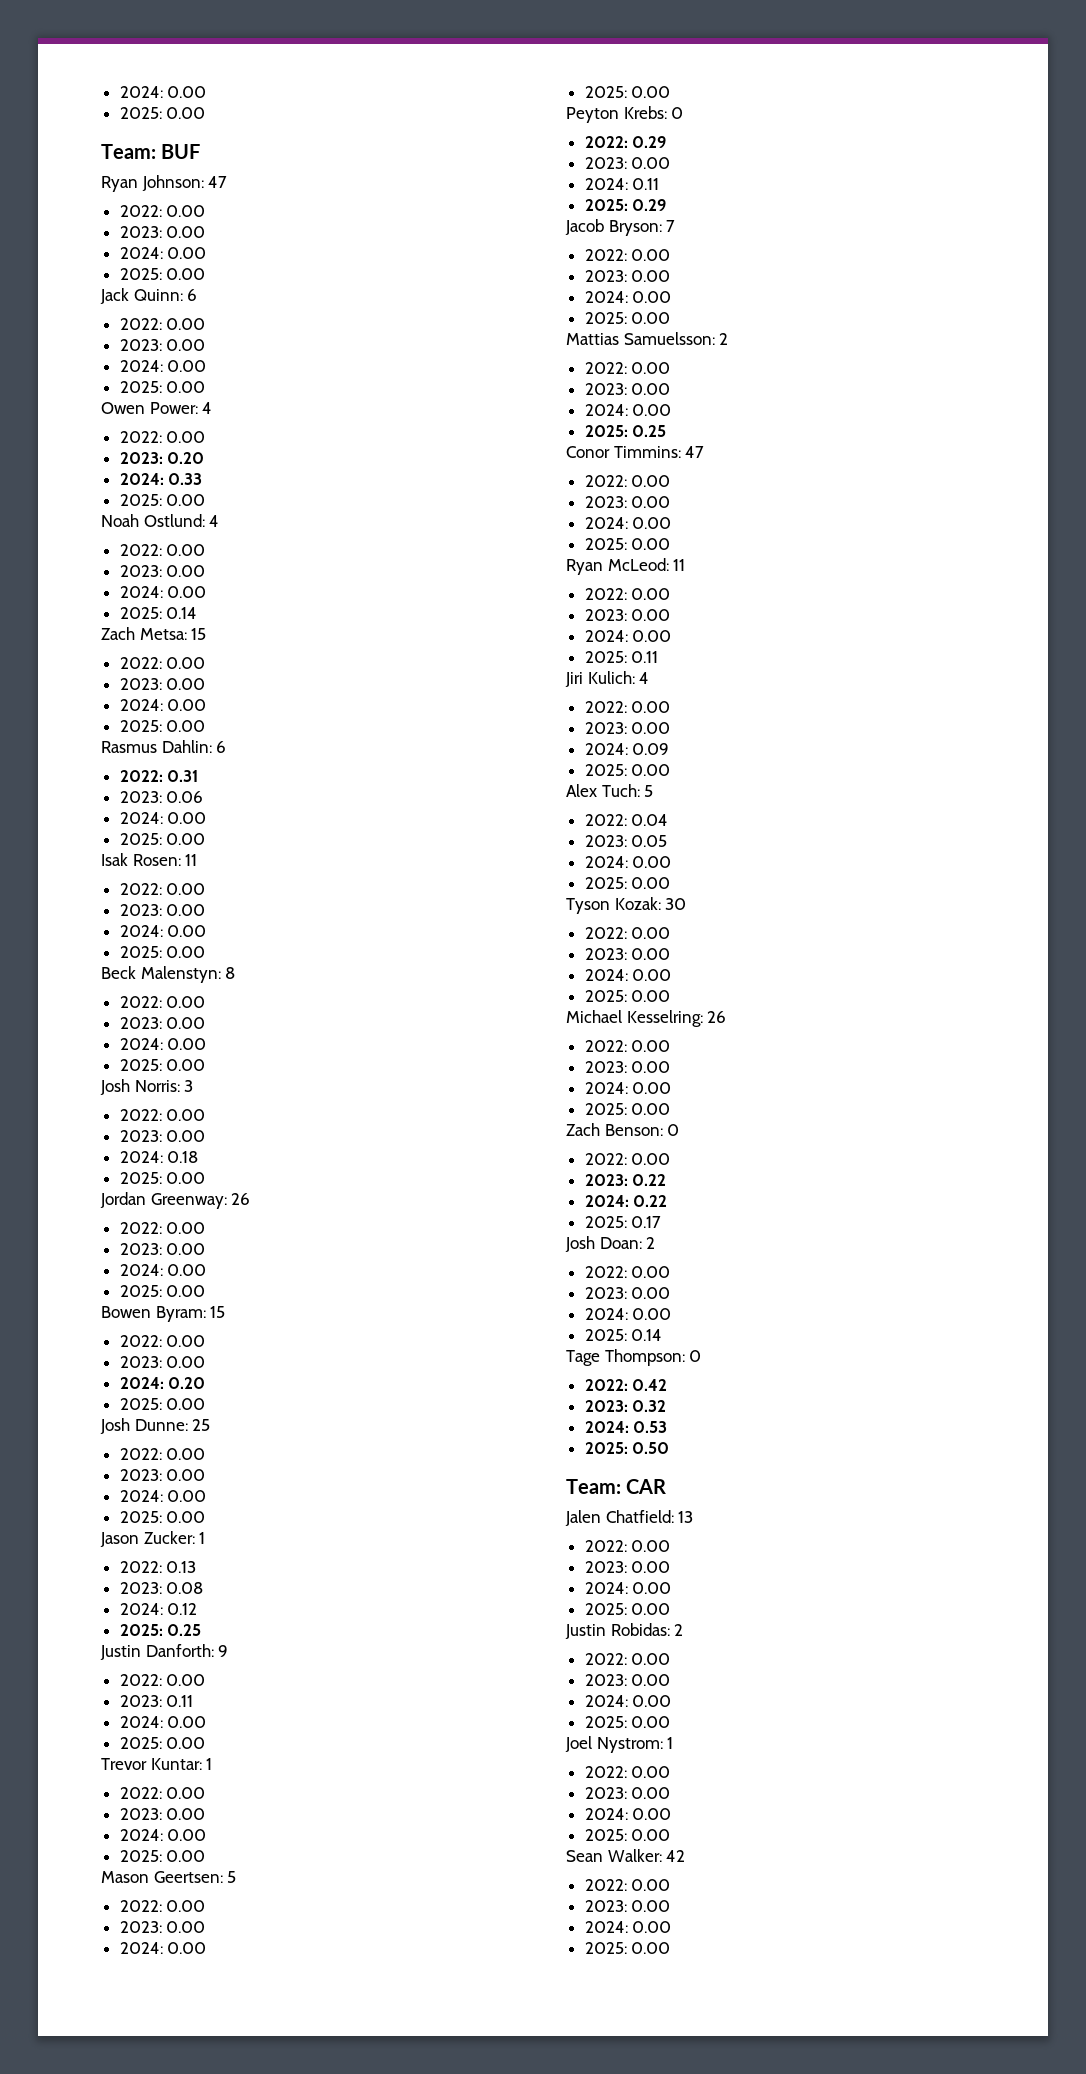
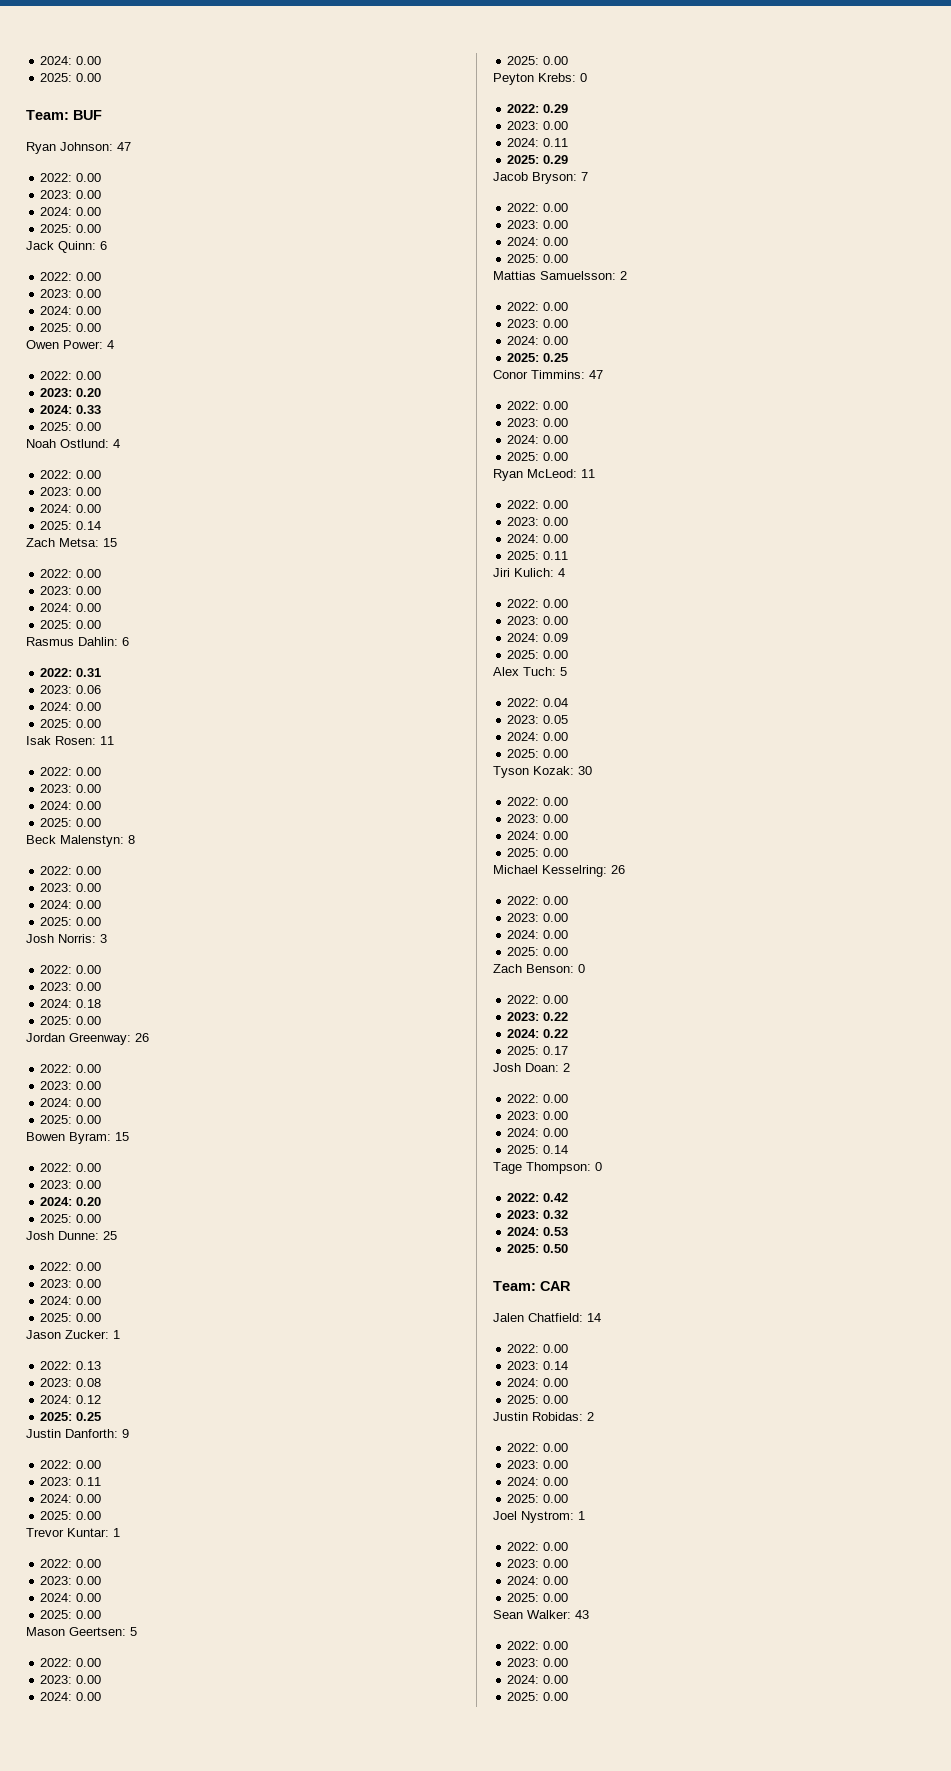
[678,1511,694,1523] [584,1540,671,1552] [584,1561,671,1573] 13 // 2022: 0.00 // 2023: 0.00 -> [587,1313,601,1322] [507,1344,569,1353] [507,1361,569,1370] 14 // 2022: 0.00 // 2023: 0.14
[666,1850,686,1862] 42 -> [575,1610,589,1619] 43

